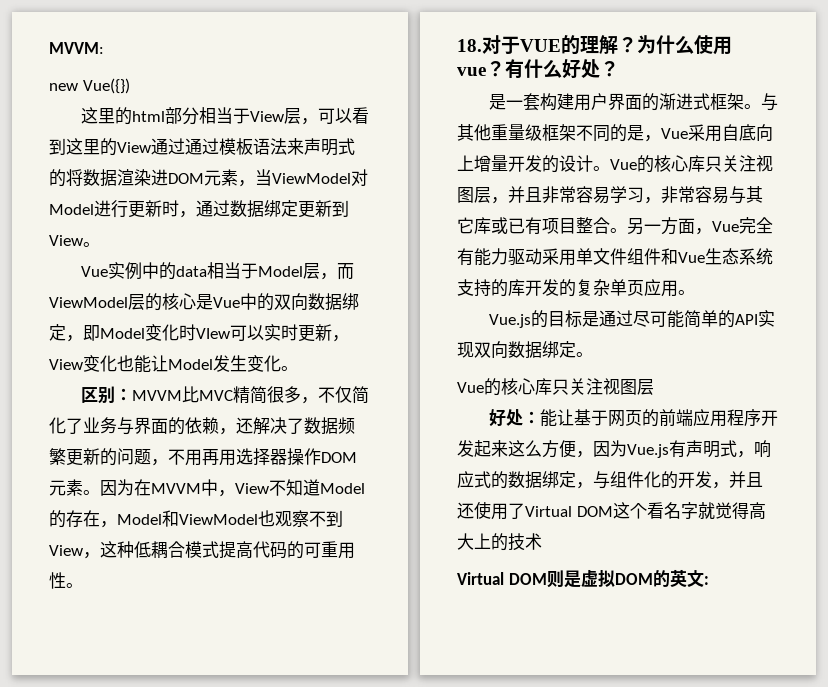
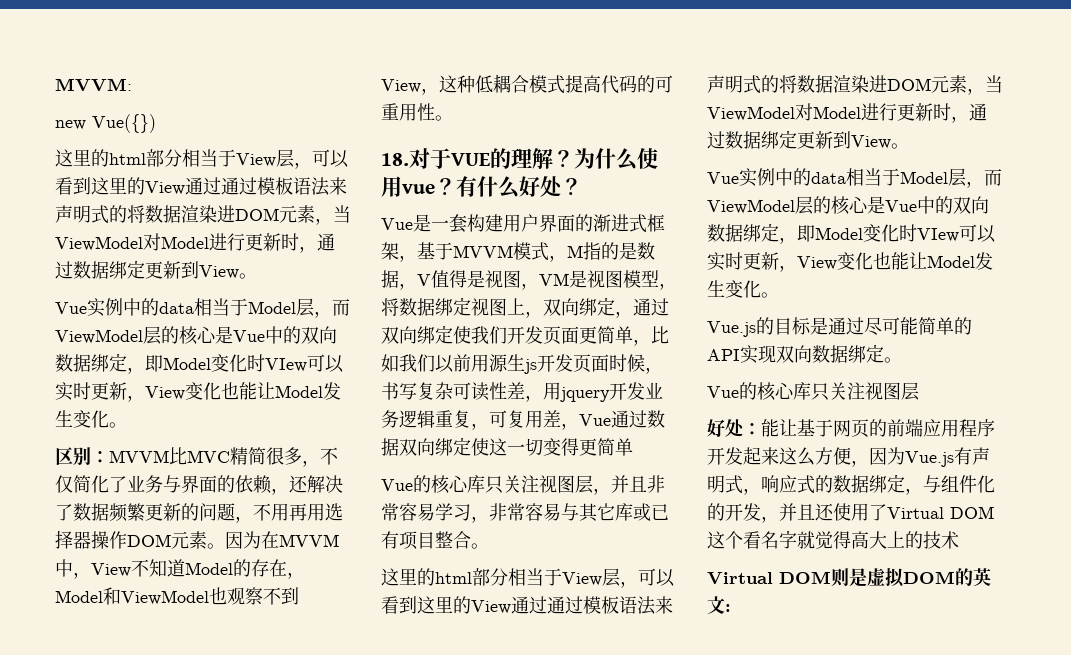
(619, 69) none -> [381,218,413,230] Vue
[744,93,779,111] [457,124,773,142] [457,155,610,173] 。与其他重量级框架不同的是，Vue采用自底向上增量开发的设计。 -> [399,242,655,262] [381,270,677,290] [381,297,669,318] [381,325,669,346] [381,354,663,374] [381,382,663,402] [381,410,665,430] [381,437,633,456] ，基于MVVM模式，M指的是数据，V值得是视图，VM是视图模型，将数据绑定视图上，双向绑定，通过双向绑定使我们开发页面更简单，比如我们以前用源生js开发页面时候，书写复杂可读性差，用jquery开发业务逻辑重复，可复用差，Vue通过数据双向绑定使这一切变得更简单 //
[627,217,773,235] [457,248,773,266] [457,279,678,297] 另一方面，Vue完全有能力驱动采用单文件组件和Vue生态系统支持的库开发的复杂单页应用 -> [381,568,675,588] [381,596,673,615] [707,75,1003,95] [707,103,987,123] [707,130,909,149] [707,168,1002,188] [707,196,989,215] [707,223,996,244] [707,252,993,272] [707,280,761,298] // 这里的html部分相当于View层，可以看到这里的View通过通过模板语法来声明式的将数据渲染进DOM元素，当ViewModel对Model进行更新时，通过数据绑定更新到View。 // Vue实例中的data相当于Model层，而ViewModel层的核心是Vue中的双向数据绑定，即Model变化时VIew可以实时更新，View变化也能让Model发生变化

